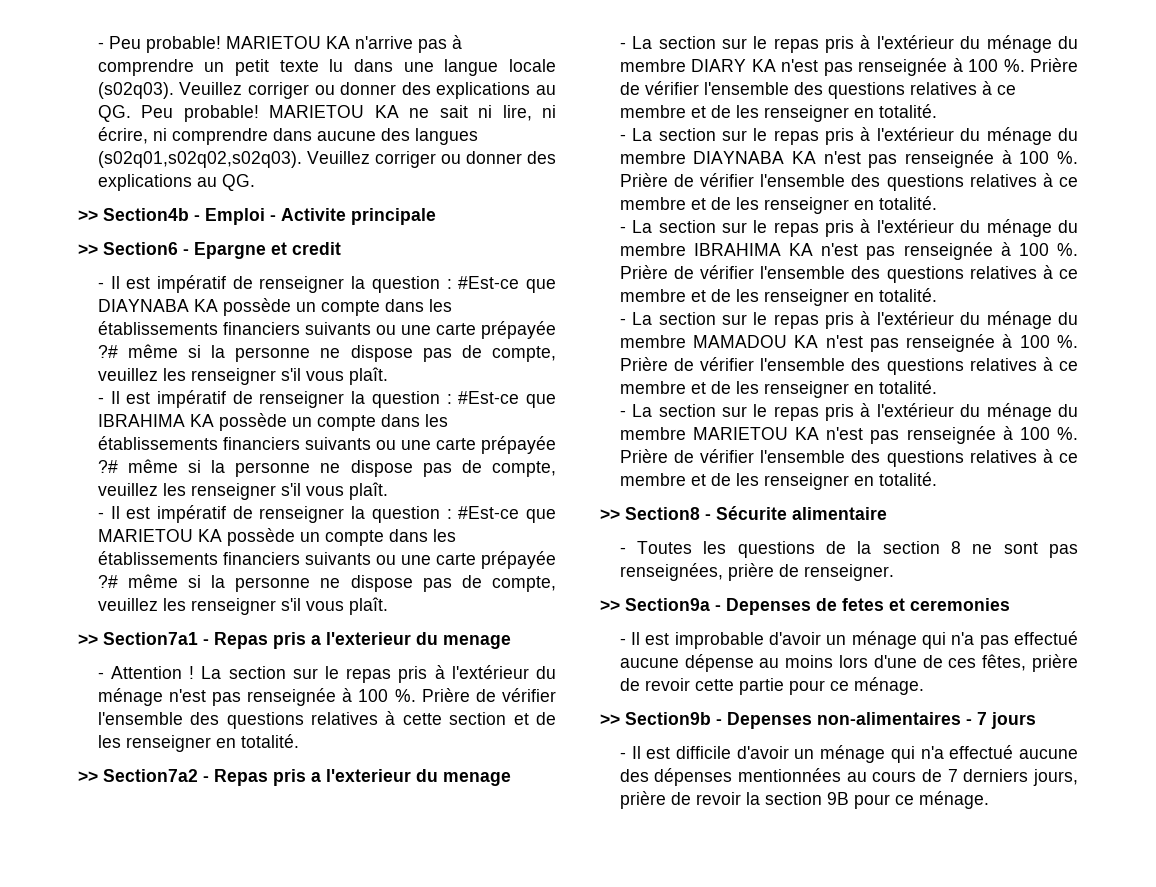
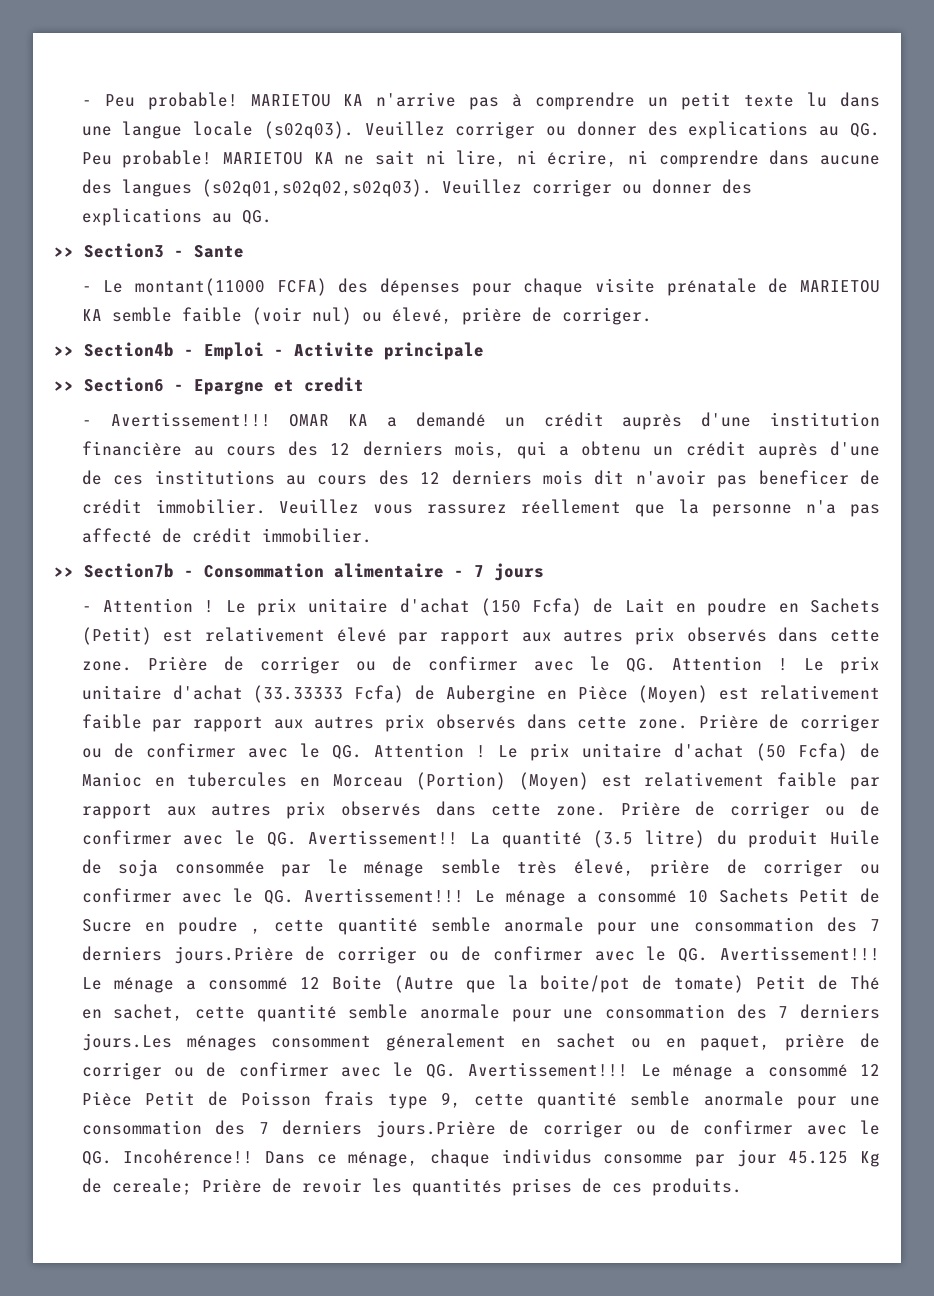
(255, 182) none -> [54,243,244,258] [81,278,880,296] [81,307,652,325] // >> Section3 - Sante // - Le montant(11000 FCFA) des dépenses pour chaque visite prénatale de MARIETOU KA semble faible (voir nul) ou élevé, prière de corriger.
[110,275,556,293] [97,298,452,316] [97,321,556,339] [97,344,556,362] [97,367,388,385] [97,390,556,408] [97,413,448,431] [97,436,556,454] [97,459,556,477] [97,482,388,500] [97,505,556,523] [97,528,456,546] [97,551,556,569] [97,574,556,592] [97,597,388,615] [78,632,511,649] [97,665,556,683] [97,688,556,706] [97,711,556,729] [97,734,299,752] [78,769,511,786] [619,35,1078,53] [619,58,1078,76] [619,81,1016,99] [619,104,937,122] [619,127,1078,145] [619,150,1078,168] [619,173,1078,191] [619,196,937,214] [619,219,1078,237] [619,242,1078,260] [619,265,1078,283] [619,288,937,306] [619,311,1078,329] [619,334,1078,352] [619,357,1078,375] [619,380,937,398] [619,403,1078,421] [619,426,1078,444] [619,449,1078,467] [619,472,937,490] [600,506,887,520] [619,541,1078,558] [619,563,894,581] [600,598,1010,615] [619,631,1078,649] [619,654,1078,672] [619,677,924,695] [600,712,1036,729] [619,745,1078,763] [619,768,1078,786] [619,791,989,809] Il est impératif de renseigner la question : #Est-ce que DIAYNABA KA possède un compte dans les établissements financiers suivants ou une carte prépayée ?# même si la personne ne dispose pas de compte, veuillez les renseigner s'il vous plaît. // - Il est impératif de renseigner la question : #Est-ce que IBRAHIMA KA possède un compte dans les établissements financiers suivants ou une carte prépayée ?# même si la personne ne dispose pas de compte, veuillez les renseigner s'il vous plaît. // - Il est impératif de renseigner la question : #Est-ce que MARIETOU KA possède un compte dans les établissements financiers suivants ou une carte prépayée ?# même si la personne ne dispose pas de compte, veuillez les renseigner s'il vous plaît. // >> Section7a1 - Repas pris a l'exterieur du menage // - Attention ! La section sur le repas pris à l'extérieur du ménage n'est pas renseignée à 100 %. Prière de vérifier l'ensemble des questions relatives à cette section et de les renseigner en totalité. // >> Section7a2 - Repas pris a l'exterieur du menage // - La section sur le repas pris à l'extérieur du ménage du membre DIARY KA n'est pas renseignée à 100 %. Prière de vérifier l'ensemble des questions relatives à ce membre et de les renseigner en totalité. // - La section sur le repas pris à l'extérieur du ménage du membre DIAYNABA KA n'est pas renseignée à 100 %. Prière de vérifier l'ensemble des questions relatives à ce membre et de les renseigner en totalité. // - La section sur le repas pris à l'extérieur du ménage du membre IBRAHIMA KA n'est pas renseignée à 100 %. Prière de vérifier l'ensemble des questions relatives à ce membre et de les renseigner en totalité. // - La section sur le repas pris à l'extérieur du ménage du membre MAMADOU KA n'est pas renseignée à 100 %. Prière de vérifier l'ensemble des questions relatives à ce membre et de les renseigner en totalité. // - La section sur le repas pris à l'extérieur du ménage du membre MARIETOU KA n'est pas renseignée à 100 %. Prière de vérifier l'ensemble des questions relatives à ce membre et de les renseigner en totalité. // >> Section8 - Sécurite alimentaire // - Toutes les questions de la section 8 ne sont pas renseignées, prière de renseigner. // >> Section9a - Depenses de fetes et ceremonies // - Il est improbable d'avoir un ménage qui n'a pas effectué aucune dépense au moins lors d'une de ces fêtes, prière de revoir cette partie pour ce ménage. // >> Section9b - Depenses non-alimentaires - 7 jours // - Il est difficile d'avoir un ménage qui n'a effectué aucune des dépenses mentionnées au cours de 7 derniers jours, prière de revoir la section 9B pour ce ménage. -> [110,412,880,430] [81,441,880,459] [81,470,881,488] [81,499,880,517] [81,528,372,543] [54,563,544,581] [81,598,880,616] [81,627,880,645] [81,656,880,674] [81,685,880,703] [81,714,881,732] [81,743,881,761] [81,772,880,790] [81,801,880,819] [81,830,880,848] [81,859,881,877] [81,888,881,906] [81,917,881,935] [81,946,880,964] [81,975,881,993] [81,1004,880,1022] [81,1033,880,1051] [81,1062,880,1080] [81,1091,881,1109] [81,1120,880,1138] [81,1149,880,1167] [81,1178,742,1196] Avertissement!!! OMAR KA a demandé un crédit auprès d'une institution financière au cours des 12 derniers mois, qui a obtenu un crédit auprès d'une de ces institutions au cours des 12 derniers mois dit n'avoir pas beneficer de crédit immobilier. Veuillez vous rassurez réellement que la personne n'a pas affecté de crédit immobilier. // >> Section7b - Consommation alimentaire - 7 jours // - Attention ! Le prix unitaire d'achat (150 Fcfa) de Lait en poudre en Sachets (Petit) est relativement élevé par rapport aux autres prix observés dans cette zone. Prière de corriger ou de confirmer avec le QG. Attention ! Le prix unitaire d'achat (33.33333 Fcfa) de Aubergine en Pièce (Moyen) est relativement faible par rapport aux autres prix observés dans cette zone. Prière de corriger ou de confirmer avec le QG. Attention ! Le prix unitaire d'achat (50 Fcfa) de Manioc en tubercules en Morceau (Portion) (Moyen) est relativement faible par rapport aux autres prix observés dans cette zone. Prière de corriger ou de confirmer avec le QG. Avertissement!! La quantité (3.5 litre) du produit Huile de soja consommée par le ménage semble très élevé, prière de corriger ou confirmer avec le QG. Avertissement!!! Le ménage a consommé 10 Sachets Petit de Sucre en poudre , cette quantité semble anormale pour une consommation des 7 derniers jours.Prière de corriger ou de confirmer avec le QG. Avertissement!!! Le ménage a consommé 12 Boite (Autre que la boite/pot de tomate) Petit de Thé en sachet, cette quantité semble anormale pour une consommation des 7 derniers jours.Les ménages consomment géneralement en sachet ou en paquet, prière de corriger ou de confirmer avec le QG. Avertissement!!! Le ménage a consommé 12 Pièce Petit de Poisson frais type 9, cette quantité semble anormale pour une consommation des 7 derniers jours.Prière de corriger ou de confirmer avec le QG. Incohérence!! Dans ce ménage, chaque individus consomme par jour 45.125 Kg de cereale; Prière de revoir les quantités prises de ces produits.

